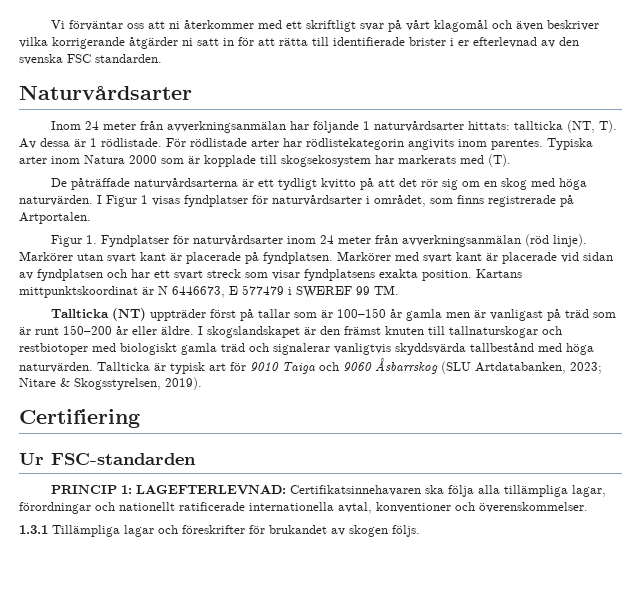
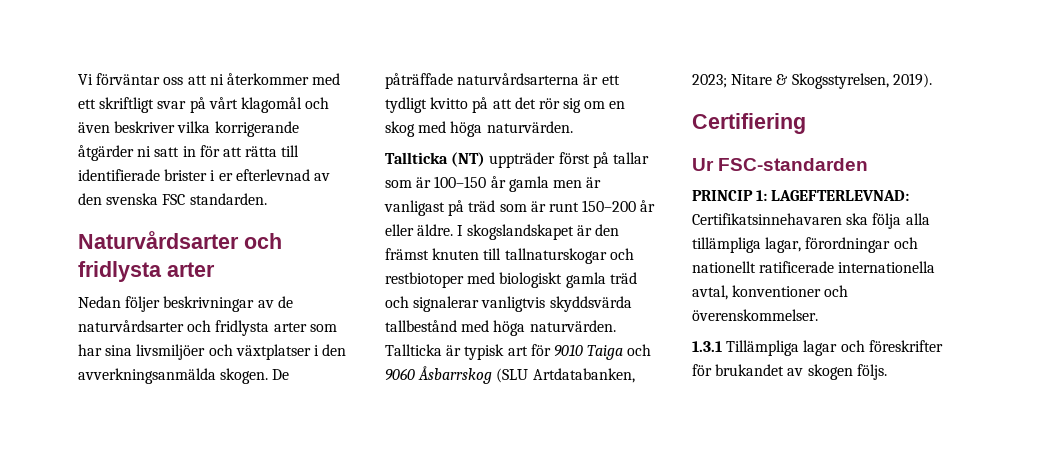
[51,120,618,133] [19,138,593,150] [19,154,511,167] // Inom 24 meter från avverkningsanmälan har följande 1 naturvårdsarter hittats: tallticka (NT, T). Av dessa är 1 rödlistade. För rödlistade arter har rödlistekategorin angivits inom parentes. Typiska arter inom Natura 2000 som är kopplade till skogsekosystem har markerats med (T). // -> [244,233,282,249] [78,261,215,282] [78,296,293,312] [78,320,337,336] [78,344,347,360] [78,368,269,384] och fridlysta arter // Nedan följer beskrivningar av de naturvårdsarter och fridlysta arter som har sina livsmiljöer och växtplatser i den avverkningsanmälda skogen.
[97,195,574,207] [19,212,91,224] [51,234,588,247] [19,251,613,264] [19,269,522,281] [19,285,399,298] I Figur 1 visas fyndplatser för naturvårdsarter i området, som finns registrerade på Artportalen. // Figur 1. Fyndplatser för naturvårdsarter inom 24 meter från avverkningsanmälan (röd linje). Markörer utan svart kant är placerade på fyndplatsen. Markörer med svart kant är placerade vid sidan av fyndplatsen och har ett svart streck som visar fyndplatsens exakta position. Kartans mittpunktskoordinat är N 6446673, E 577479 i SWEREF 99 TM. -> (573, 127) none

